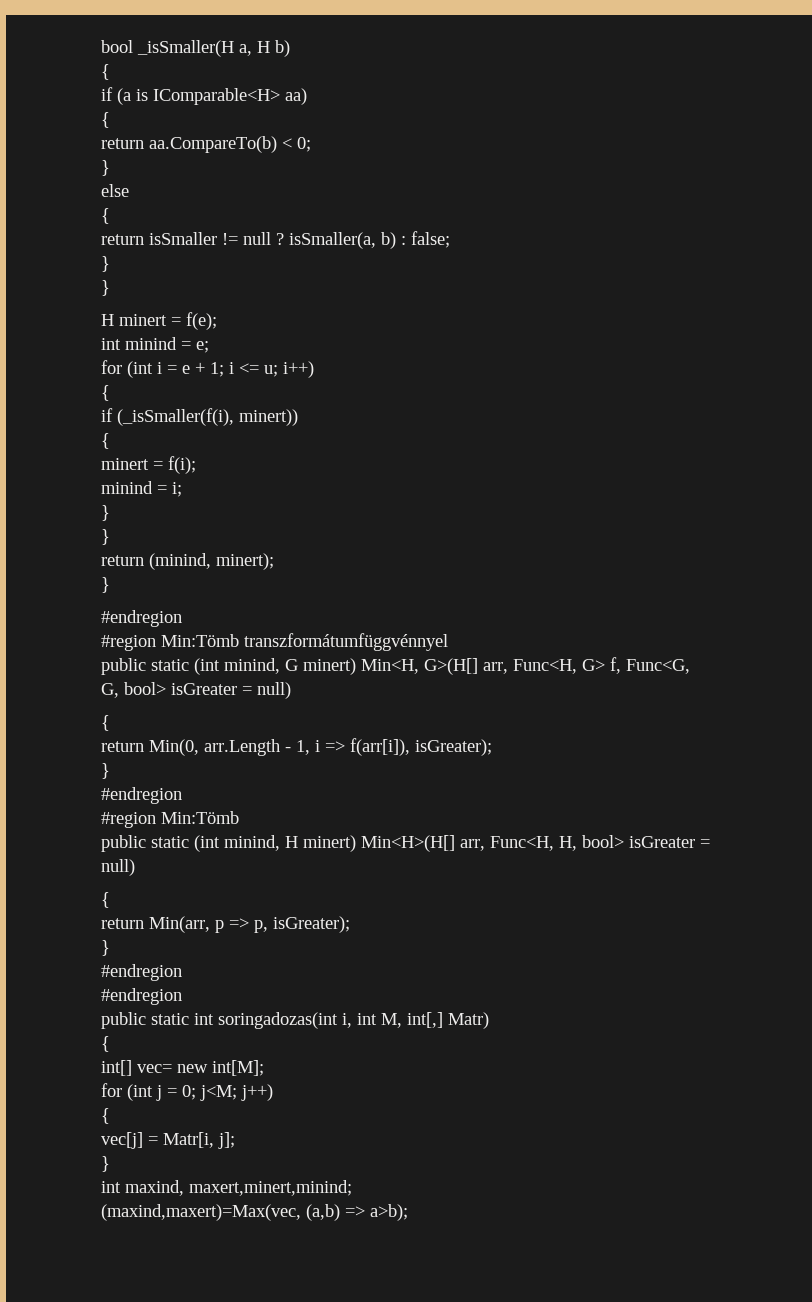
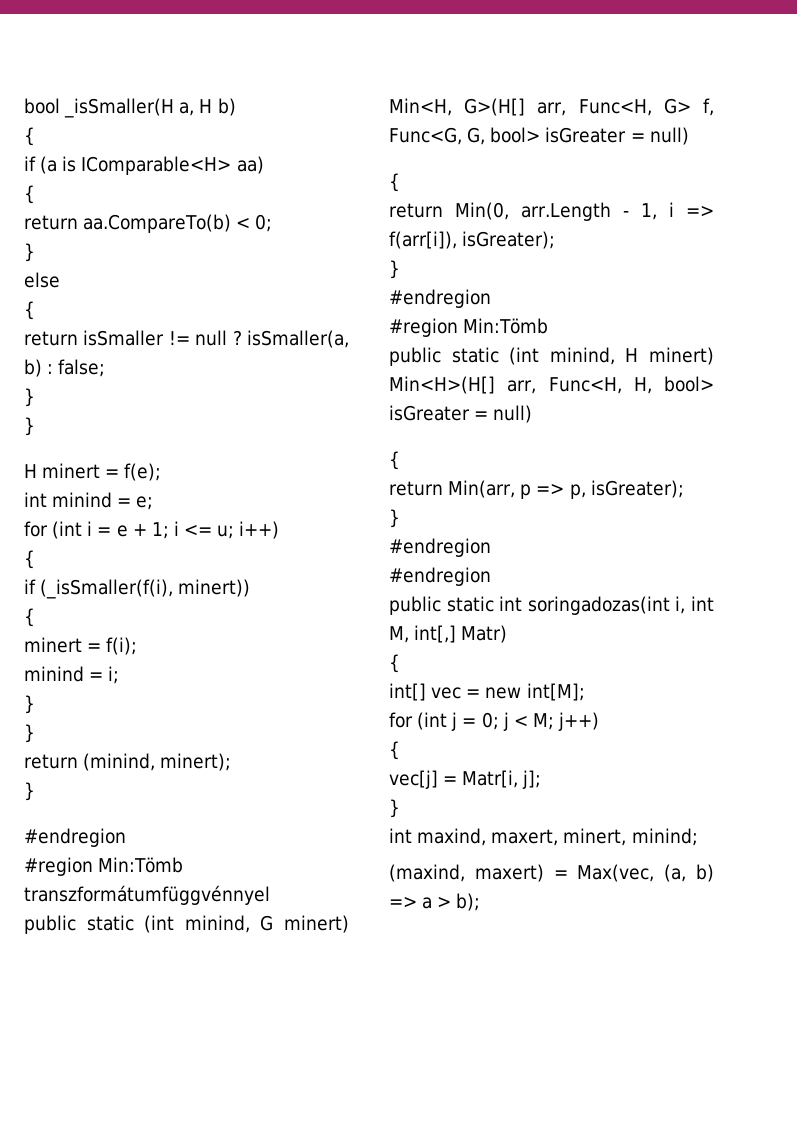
[137,1064,172,1073] vec= -> [431,687,481,699] vec =
[200,1085,237,1101] j<M; -> [502,712,554,731] j < M;
[189,1180,352,1196] [101,1204,408,1221] maxert,minert,minind; // (maxind,maxert)=Max(vec, (a,b) => a>b); -> [491,828,698,846] [389,864,714,882] [389,893,481,911] maxert, minert, minind; // (maxind, maxert) = Max(vec, (a, b) => a > b);

